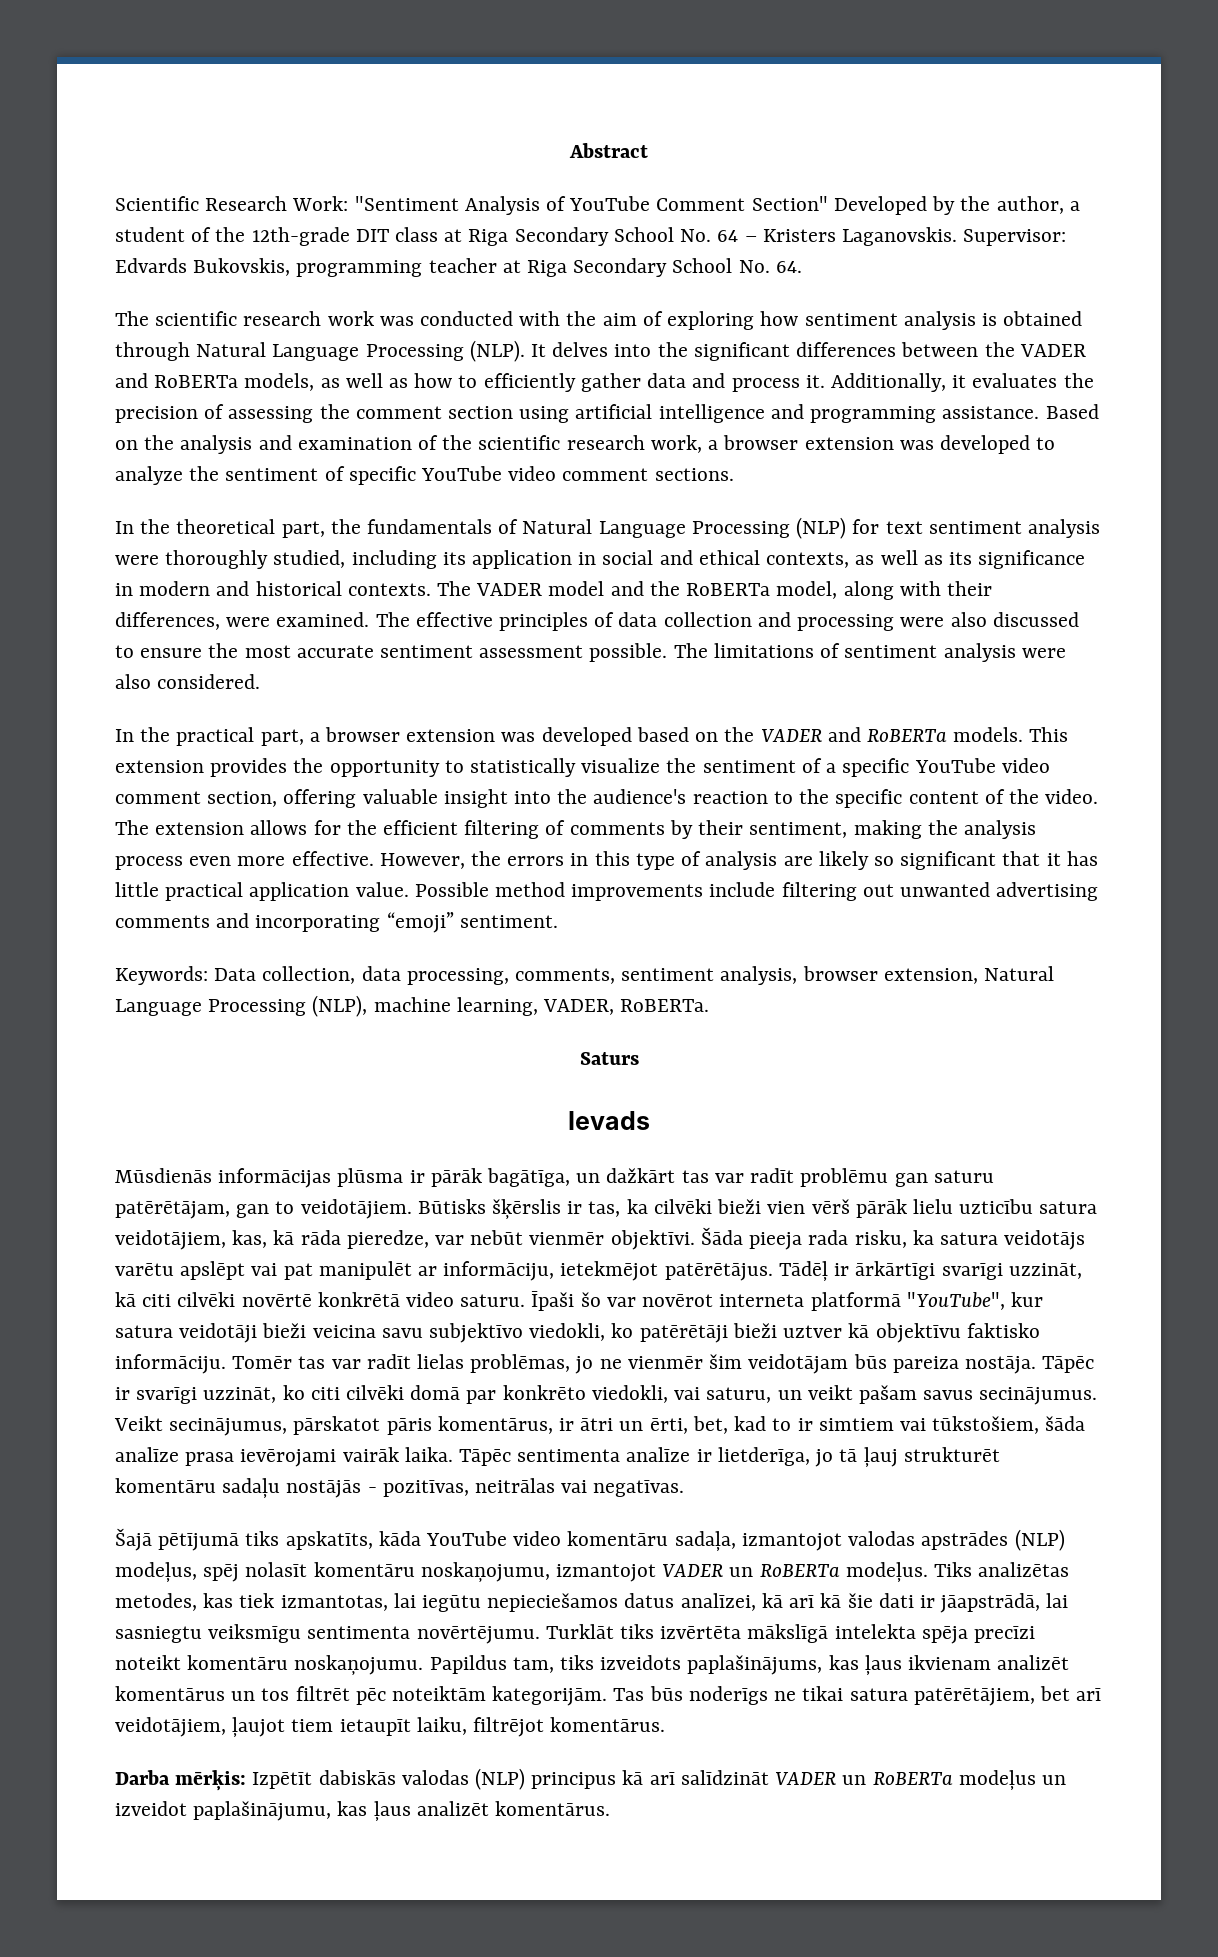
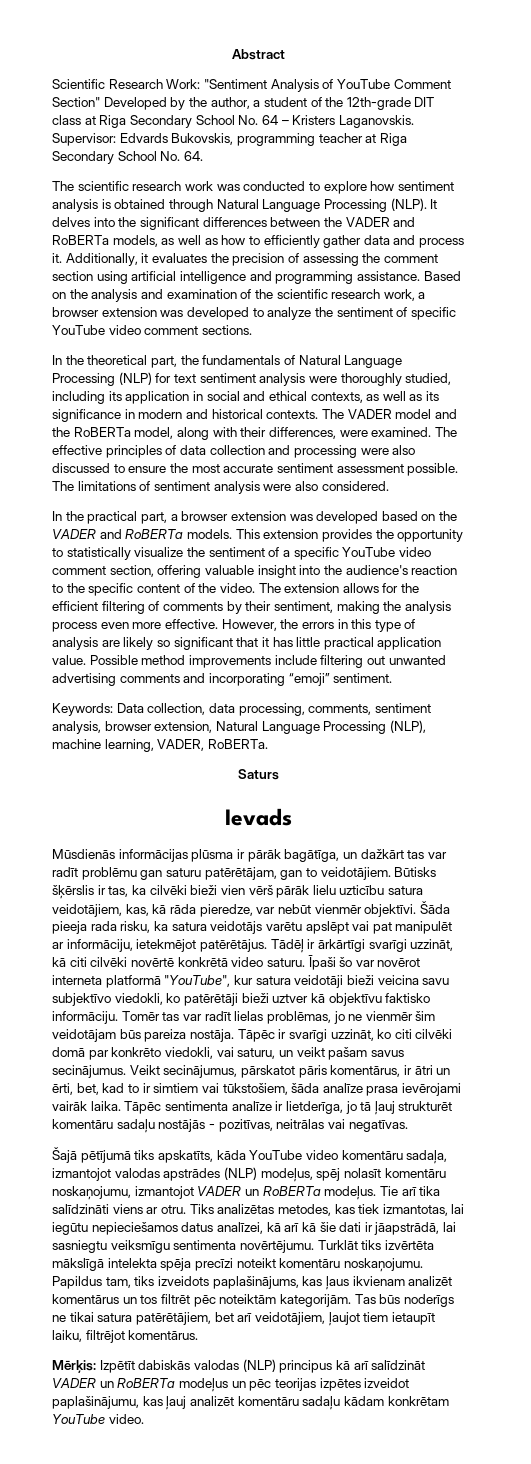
[519,311,755,330] with the aim of exploring -> [308,181,367,194] to explore
(928, 1572) none -> [379,1186,441,1196] [52,1204,186,1214] Tie arī tika salīdzināti viens ar otru.
[115,1770,247,1791] Darba mērķis: -> [52,1360,96,1373] Mērķis:
[115,1801,611,1822] izveidot paplašinājumu, kas ļaus analizēt komentārus. -> [249,1378,410,1391] [52,1396,449,1410] [52,1414,144,1424] pēc teorijas izpētes izveidot paplašinājumu, kas ļauj analizēt komentāru sadaļu kādam konkrētam YouTube video.

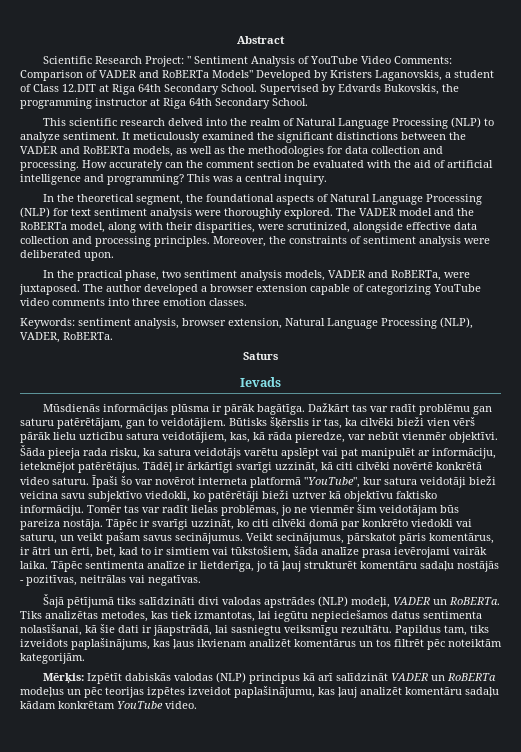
[166,79,451,92] [52,97,435,110] [52,115,414,128] [52,133,407,146] [52,151,203,164] [52,181,454,194] [52,198,438,212] [52,217,115,227] Work: "Sentiment Analysis of YouTube Comment Section" Developed by the author, a student of the 12th-grade DIT class at Riga Secondary School No. 64 – Kristers Laganovskis. Supervisor: Edvards Bukovskis, programming teacher at Riga Secondary School No. 64. // The scientific research work was conducted to explore how sentiment analysis is obtained through Natural Language Processing (NLP). It delves into -> [145,56,453,67] [20,70,494,81] [20,84,459,95] [20,98,308,109] [43,117,495,129] [20,132,254,143] Project: " Sentiment Analysis of YouTube Video Comments: Comparison of VADER and RoBERTa Models" Developed by Kristers Laganovskis, a student of Class 12.DIT at Riga 64th Secondary School. Supervised by Edvards Bukovskis, the programming instructor at Riga 64th Secondary School. // This scientific research delved into the realm of Natural Language Processing (NLP) to analyze sentiment. It meticulously examined
[202,217,267,227] differences -> [336,132,398,140] distinctions
[221,235,465,248] [52,253,438,266] [52,271,461,284] [52,289,426,302] [52,307,456,320] [52,325,252,335] how to efficiently gather data and process it. Additionally, it evaluates the precision of assessing the comment section using artificial intelligence and programming assistance. Based on the analysis and examination of the scientific research work, a browser extension was developed to analyze the sentiment of specific YouTube video comment sections. -> [228,146,443,157] [20,160,493,171] [20,174,327,185] the methodologies for data collection and processing. How accurately can the comment section be evaluated with the aid of artificial intelligence and programming? This was a central inquiry.
[150,355,281,368] part, the fundamentals -> [136,194,315,205] segment, the foundational aspects
[405,373,452,385] [52,391,440,404] [52,409,319,422] studied, including its application in social and ethical contexts, as well as its significance in modern and historical contexts. -> [284,208,333,219] explored.
[268,427,457,439] [52,445,416,458] [52,463,459,476] [52,481,136,491] differences, were examined. The effective principles of data collection and processing were also discussed to ensure the most accurate sentiment assessment possible. The limitations -> [195,222,477,233] [20,236,347,247] disparities, were scrutinized, alongside effective data collection and processing principles. Moreover, the constraints
[294,481,389,491] also considered. -> [20,250,114,261] deliberated upon.
[140,511,458,524] [52,529,464,542] [52,547,431,560] [52,565,458,578] [52,583,420,596] [52,601,451,614] [52,619,416,632] [52,637,442,650] [52,655,446,668] [52,673,393,686] [52,703,372,716] part, a browser extension was developed based on the VADER and RoBERTa models. This extension provides the opportunity to statistically visualize the sentiment of a specific YouTube video comment section, offering valuable insight into the audience's reaction to the specific content of the video. The extension allows for the efficient filtering of comments by their sentiment, making the analysis process even more effective. However, the errors in this type of analysis are likely so significant that it has little practical application value. Possible method improvements include filtering out unwanted advertising comments and incorporating “emoji” sentiment. // Keywords: Data collection, data processing, comments, -> [125,270,471,281] [19,284,481,295] [20,298,247,306] [20,318,75,329] phase, two sentiment analysis models, VADER and RoBERTa, were juxtaposed. The author developed a browser extension capable of categorizing YouTube video comments into three emotion classes. // Keywords:
[52,739,154,752] machine learning, -> (473, 323) none
[284,849,404,862] bagātīga, un dažkārt -> [257,403,350,415] bagātīga. Dažkārt
[164,1047,213,1059] viedokli, -> [411,519,453,527] viedokli
[157,1150,448,1164] [52,1167,446,1182] [52,1186,441,1200] [52,1204,186,1214] apskatīts, kāda YouTube video komentāru sadaļa, izmantojot valodas apstrādes (NLP) modeļus, spēj nolasīt komentāru noskaņojumu, izmantojot VADER un RoBERTa modeļus. Tie arī tika salīdzināti viens ar otru. -> [139,596,501,608] salīdzināti divi valodas apstrādes (NLP) modeļi, VADER un RoBERTa.
[216,1222,300,1234] analīzei, kā arī -> [423,611,482,619] [20,624,82,636] sentimenta nolasīšanai,
[173,1240,434,1253] [52,1258,423,1272] sentimenta novērtējumu. Turklāt tiks izvērtēta mākslīgā intelekta spēja precīzi noteikt komentāru noskaņojumu. -> [341,625,392,633] rezultātu.
[354,1294,454,1307] [52,1312,435,1326] [52,1330,199,1343] Tas būs noderīgs ne tikai satura patērētājiem, bet arī veidotājiem, ļaujot tiem ietaupīt laiku, filtrējot komentārus. -> (85, 658) none

